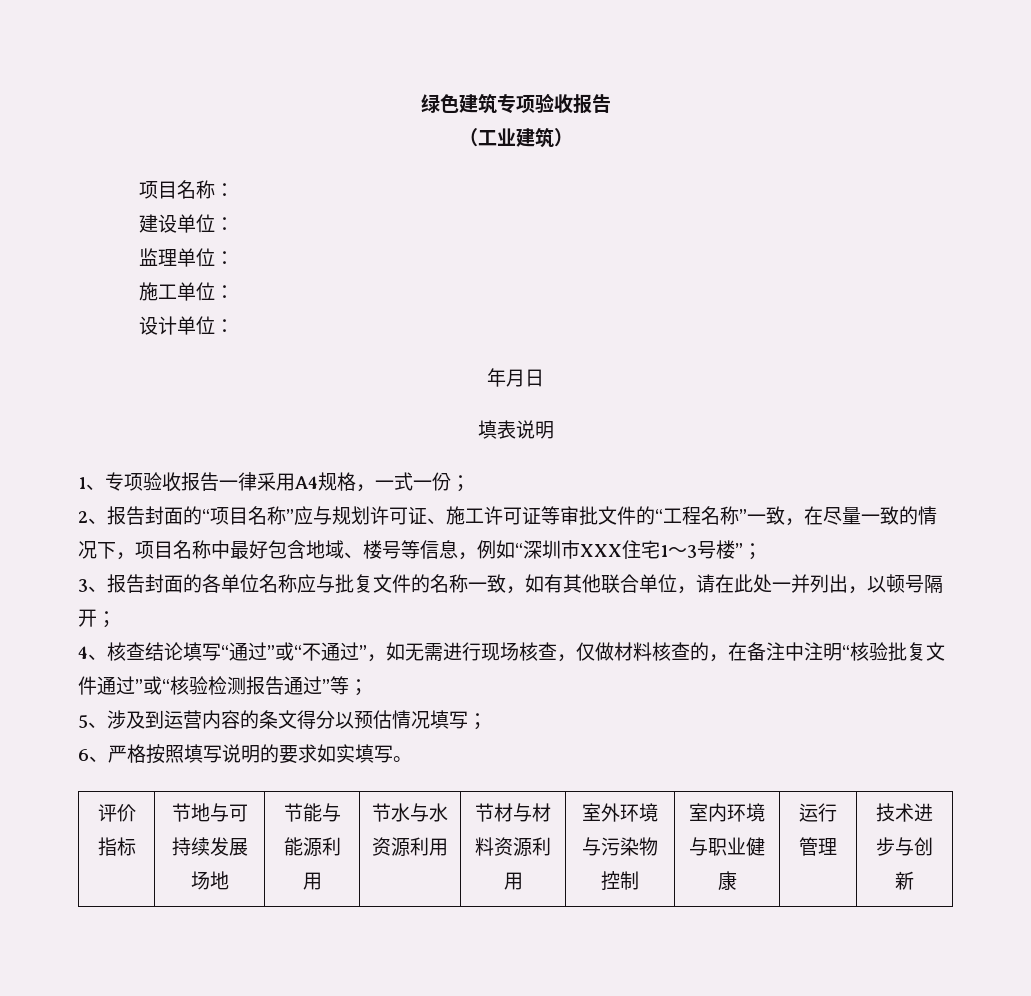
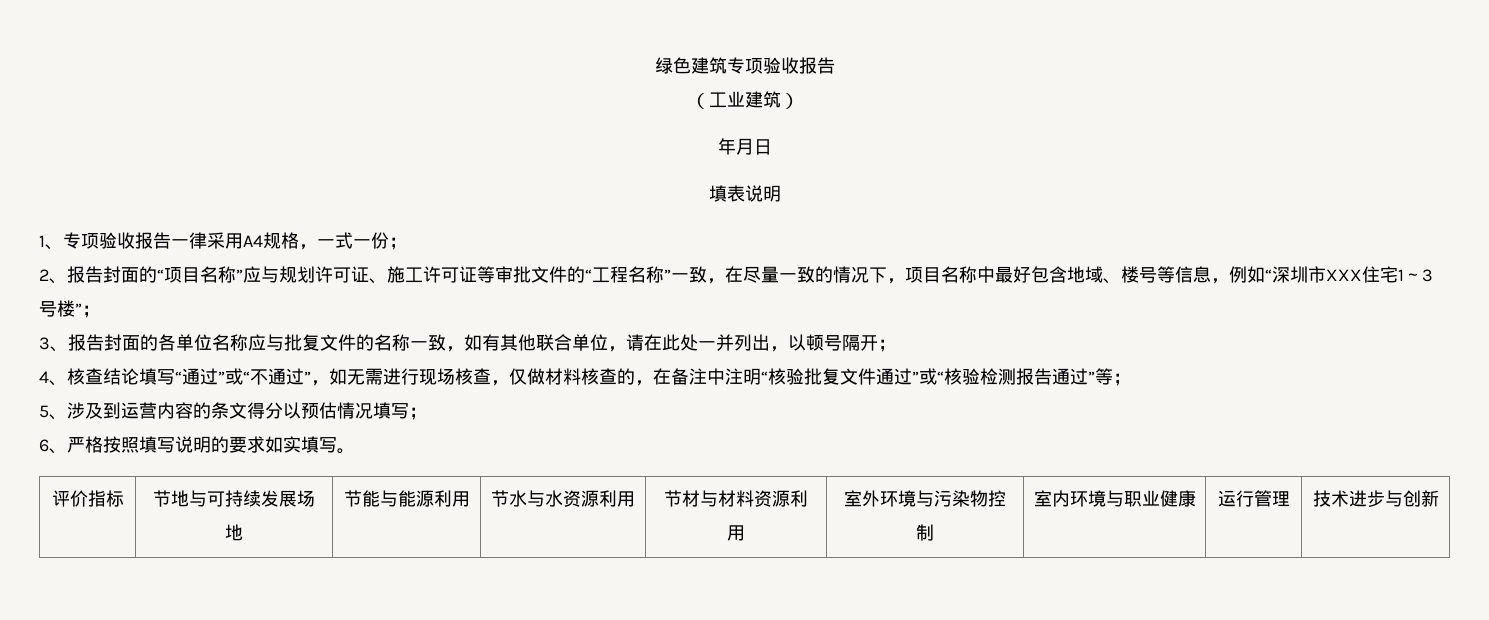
[139,180,235,199] [139,214,235,233] [139,248,235,267] [139,282,235,301] [139,316,235,335] // 项目名称： // 建设单位： // 监理单位： // 施工单位： // 设计单位： -> (799, 101) none

